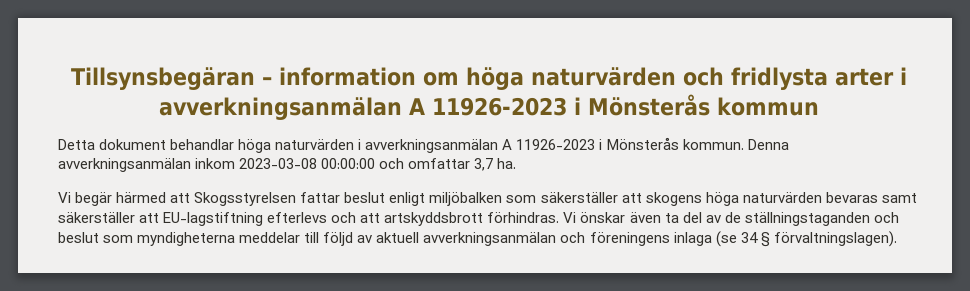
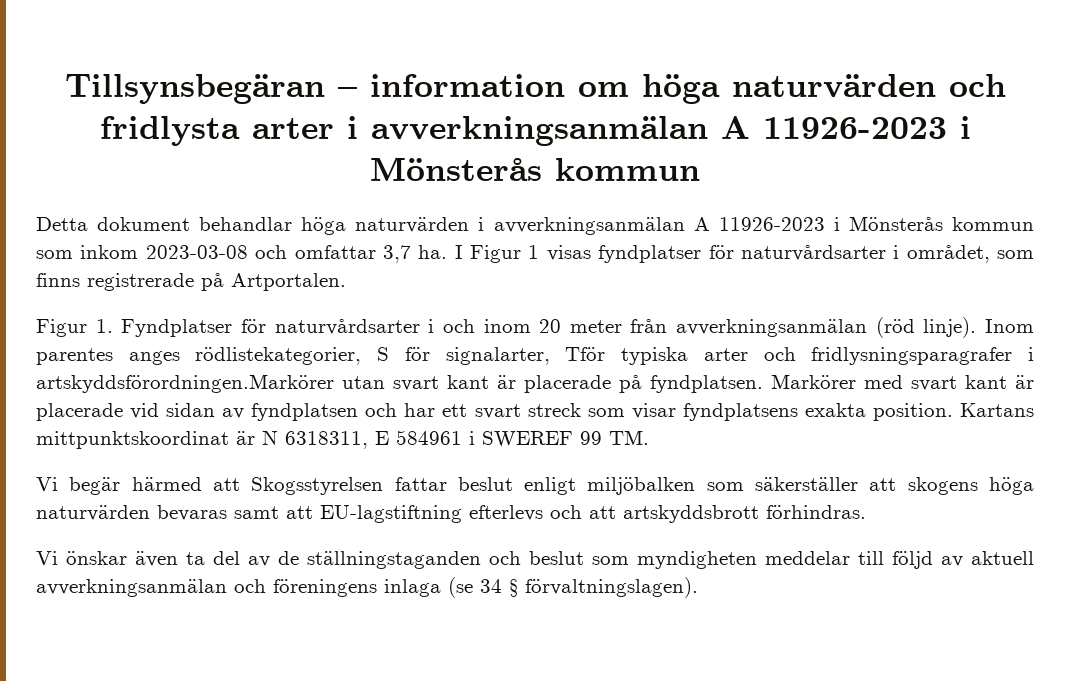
[682,139,789,150] [58,158,191,172] kommun. Denna avverkningsanmälan -> [952,217,1034,231] [36,250,73,259] kommun som
[321,158,376,169] 00:00:00 -> (248, 252) none
(517, 163) none -> [454,245,1034,263] [36,273,346,291] [36,317,1034,338] [36,347,1035,365] [36,374,1034,393] [36,403,1035,421] [36,430,649,449] I Figur 1 visas fyndplatser för naturvårdsarter i området, som finns registrerade på Artportalen. // Figur 1. Fyndplatser för naturvårdsarter i och inom 20 meter från avverkningsanmälan (röd linje). Inom parentes anges rödlistekategorier, S för signalarter, Tför typiska arter och fridlysningsparagrafer i artskyddsförordningen.Markörer utan svart kant är placerade på fyndplatsen. Markörer med svart kant är placerade vid sidan av fyndplatsen och har ett svart streck som visar fyndplatsens exakta position. Kartans mittpunktskoordinat är N 6318311, E 584961 i SWEREF 99 TM.
[58,212,135,223] säkerställer -> (279, 512) none
(560, 217) none -> (866, 512) //
[137,232,236,246] myndigheterna -> [637,551,757,569] myndigheten

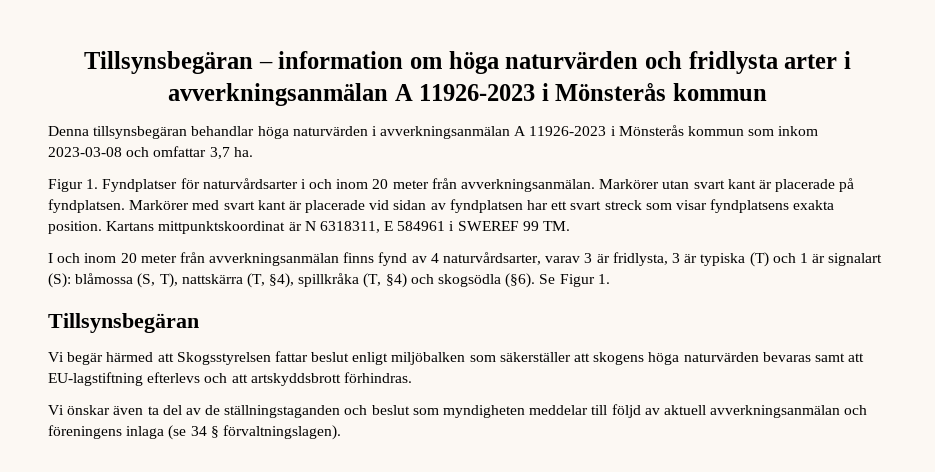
[36,217,191,231] Detta dokument -> [48,126,188,139] Denna tillsynsbegäran
[454,245,1034,263] [36,273,346,291] I Figur 1 visas fyndplatser för naturvårdsarter i området, som finns registrerade på Artportalen. -> (253, 152) none
[676,317,1034,338] [36,347,1035,365] [36,374,334,393] avverkningsanmälan (röd linje). Inom parentes anges rödlistekategorier, S för signalarter, Tför typiska arter och fridlysningsparagrafer i artskyddsförordningen.Markörer -> [461,179,660,192] avverkningsanmälan. Markörer
[365,403,398,417] och -> (523, 206) none
(649, 437) none -> [48,252,883,267] [48,273,610,288] [48,313,199,333] // I och inom 20 meter från avverkningsanmälan finns fynd av 4 naturvårdsarter, varav 3 är fridlysta, 3 är typiska (T) och 1 är signalart (S): blåmossa (S, T), nattskärra (T, §4), spillkråka (T, §4) och skogsödla (§6). Se Figur 1. // Tillsynsbegäran

